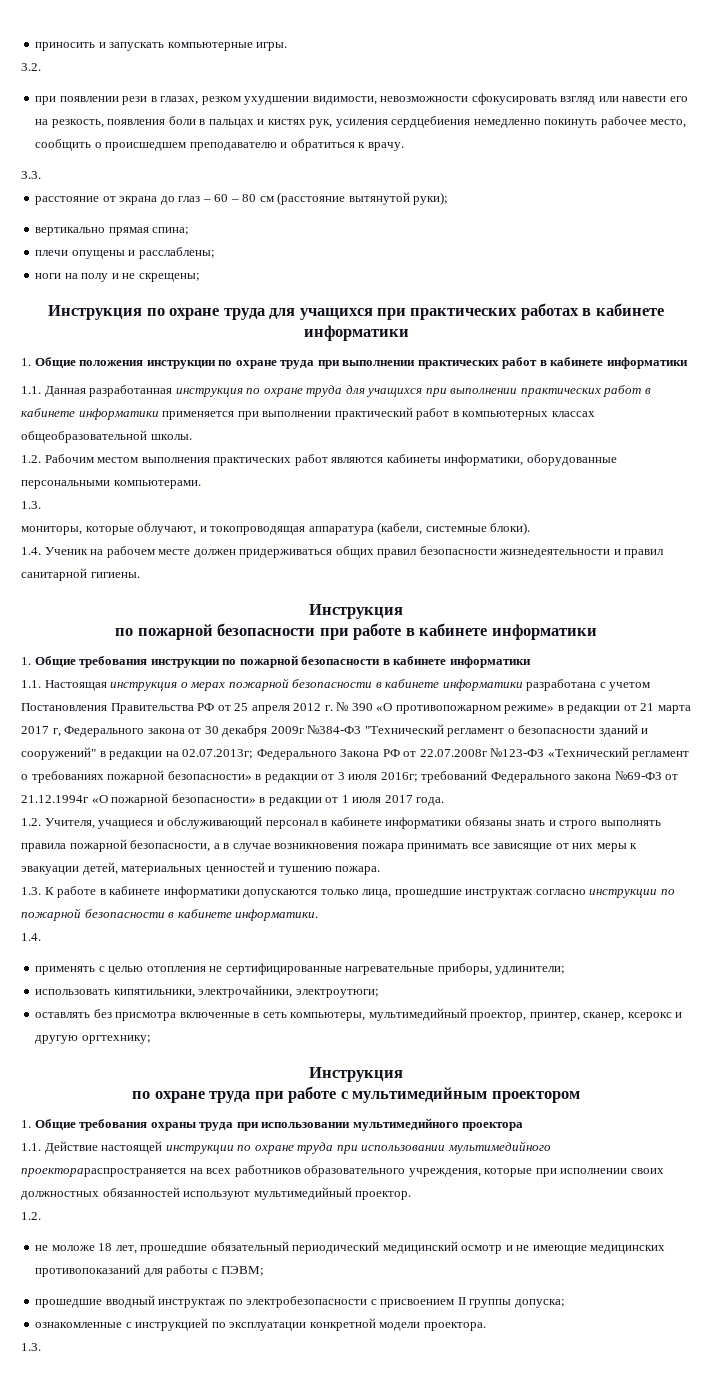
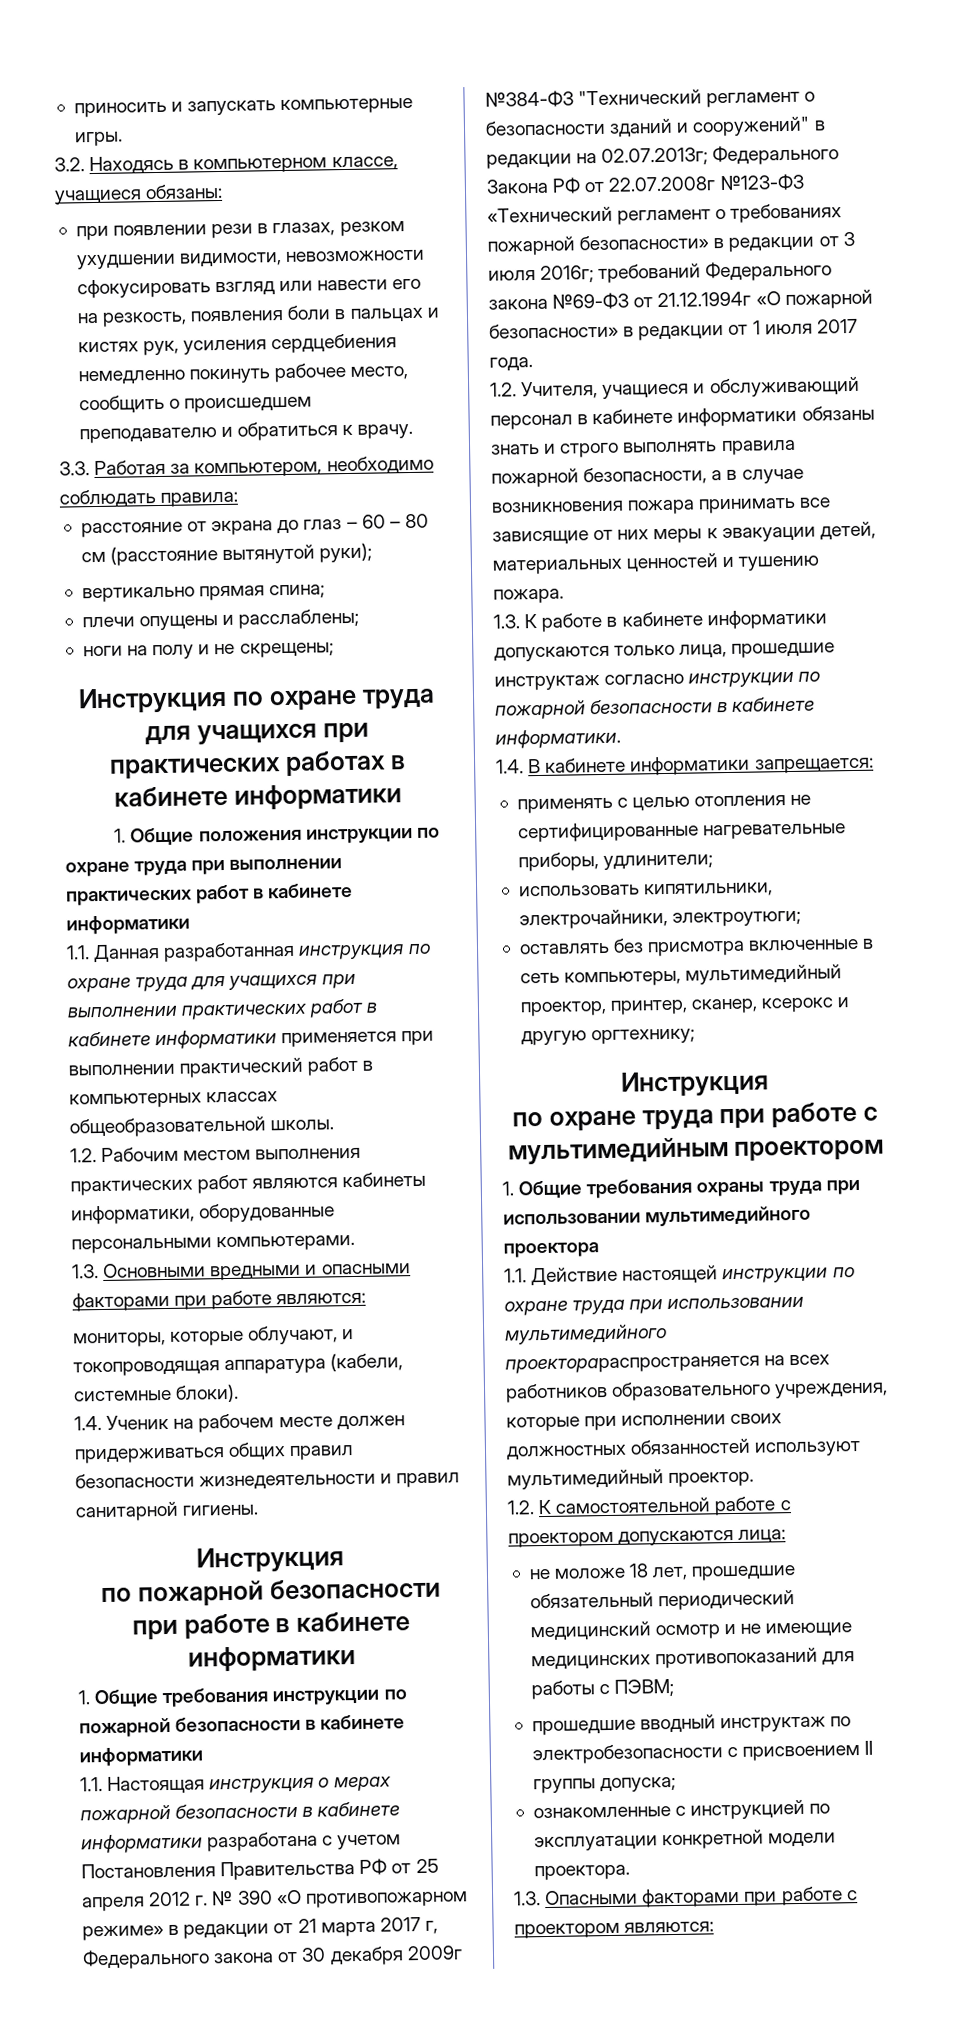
(41, 67) none -> [89,155,398,175] [54,183,224,205] Находясь в компьютерном классе, учащиеся обязаны:
(41, 175) none -> [94,455,434,478] [59,489,239,508] Работая за компьютером, необходимо соблюдать правила:
(41, 505) none -> [102,1262,411,1281] [72,1290,367,1312] Основными вредными и опасными факторами при работе являются:
(41, 937) none -> [528,755,874,776] В кабинете информатики запрещается:
(41, 1216) none -> [538,1496,791,1516] [508,1529,787,1548] К самостоятельной работе с проектором допускаются лица:
(41, 1347) none -> [544,1886,858,1908] [514,1921,715,1939] Опасными факторами при работе с проектором являются:

